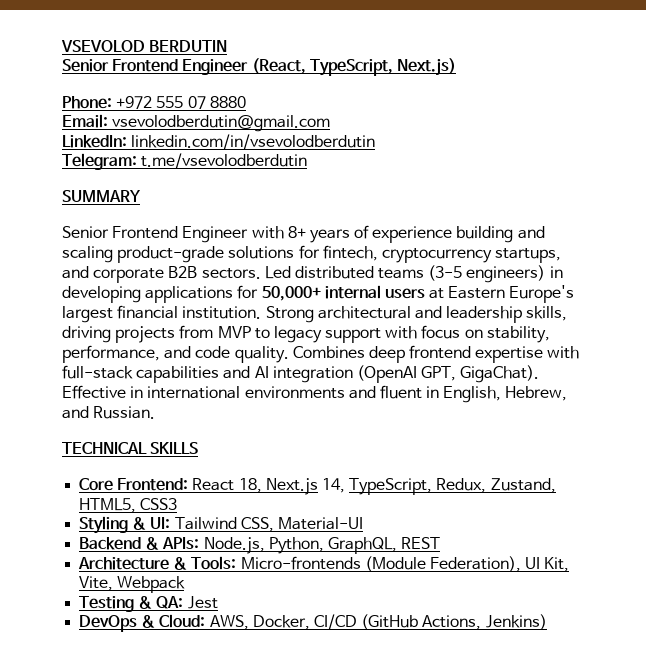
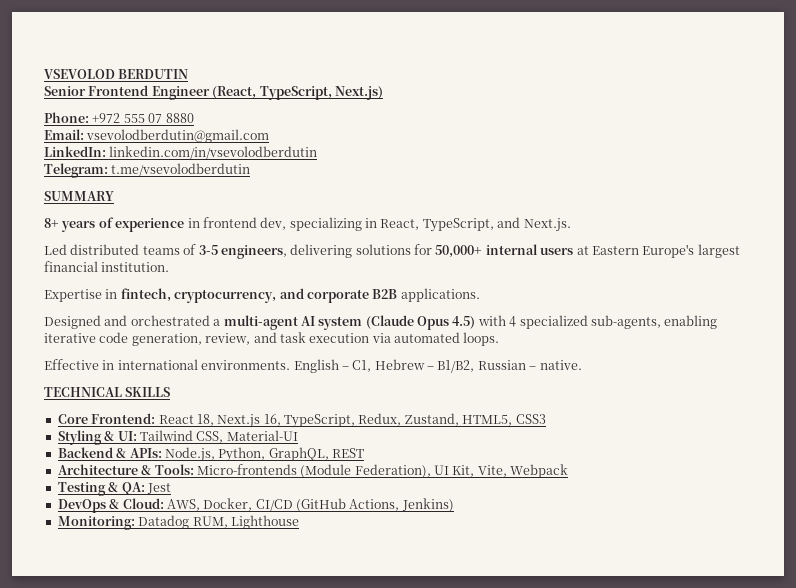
[62,225,545,243] [62,245,562,263] [62,265,563,283] [62,286,234,303] Senior Frontend Engineer with 8+ years of experience building and scaling product-grade solutions for fintech, cryptocurrency startups, and corporate B2B sectors. Led distributed teams (3-5 engineers) in developing applications -> [44,217,571,232] [44,244,411,259] 8+ years of experience in frontend dev, specializing in React, TypeScript, and Next.js. // Led distributed teams of 3-5 engineers, delivering solutions
[265,306,568,323] [62,325,550,343] [62,345,580,363] [62,365,540,383] [62,385,568,403] [62,406,156,419] Strong architectural and leadership skills, driving projects from MVP to legacy support with focus on stability, performance, and code quality. Combines deep frontend expertise with full-stack capabilities and AI integration (OpenAI GPT, GigaChat). Effective in international environments and fluent in English, Hebrew, and Russian. -> [44,288,480,303] [44,315,718,330] [44,332,500,346] [44,359,582,373] // Expertise in fintech, cryptocurrency, and corporate B2B applications. // Designed and orchestrated a multi-agent AI system (Claude Opus 4.5) with 4 specialized sub-agents, enabling iterative code generation, review, and task execution via automated loops. // Effective in international environments. English – C1, Hebrew – B1/B2, Russian – native.
[321,478,345,493] 14, -> [263,414,281,426] 16,
(547, 622) none -> [57,515,299,530] // Monitoring: Datadog RUM, Lighthouse

